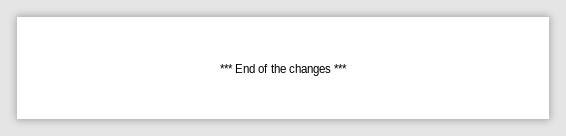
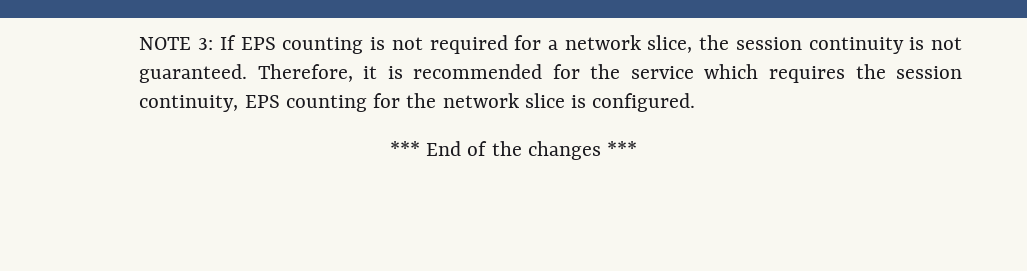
(220, 68) none -> [139,35,963,54] [139,64,963,83] [139,93,696,112] NOTE 3: If EPS counting is not required for a network slice, the session continuity is not guaranteed. Therefore, it is recommended for the service which requires the session continuity, EPS counting for the network slice is configured. //

